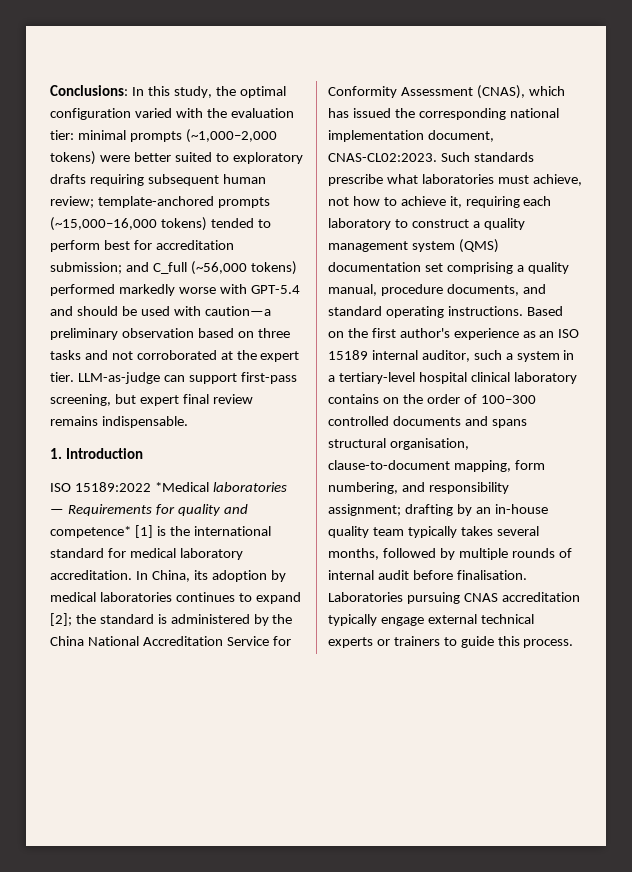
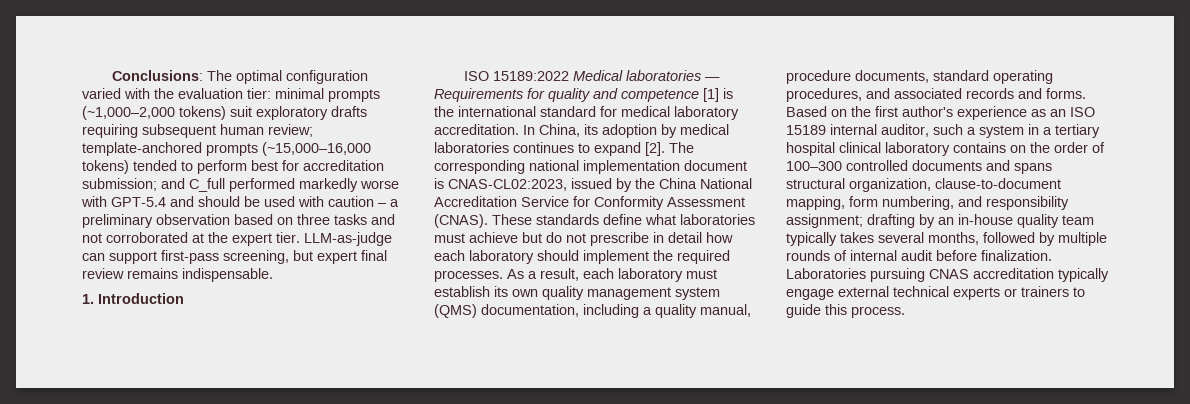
[131,86,236,98] In this study, the -> [206,70,232,81] The
[99,152,229,162] were better suited to -> [230,106,252,117] suit
[190,261,297,275] (~56,000 tokens) -> (225, 185) none
[204,306,271,316] caution—a -> [328,196,399,207] caution – a
[154,482,209,492] *Medical -> [572,70,623,81] Medical
[50,526,131,538] competence* -> [621,89,699,102] competence
[50,613,250,626] [2]; the standard is administered -> [645,142,694,156] [434,160,747,174] [434,178,612,191] [2]. The corresponding national implementation document is CNAS-CL02:2023, issued
[476,85,565,99] [328,108,559,120] [328,130,494,142] [328,152,534,162] [328,174,582,186] [328,196,552,208] [328,218,480,230] (CNAS), which has issued the corresponding national implementation document, CNAS-CL02:2023. Such standards prescribe what laboratories must achieve, not how to achieve it, requiring each laboratory to construct a -> [434,214,755,228] [434,232,733,246] [434,250,730,264] [434,268,717,282] [434,286,538,297] (CNAS). These standards define what laboratories must achieve but do not prescribe in detail how each laboratory should implement the required processes. As a result, each laboratory must establish its own
[328,262,513,274] documentation set comprising -> [481,304,639,318] documentation, including
[522,284,546,294] and -> (929, 76) none
[447,306,523,316] instructions. -> [786,88,1086,102] procedures, and associated records and forms.
[338,372,415,384] tertiary-level -> [1055,124,1100,138] tertiary
[389,438,469,450] organisation, -> [849,178,931,192] organization,
[456,570,527,580] finalisation. -> [981,250,1052,261] finalization.

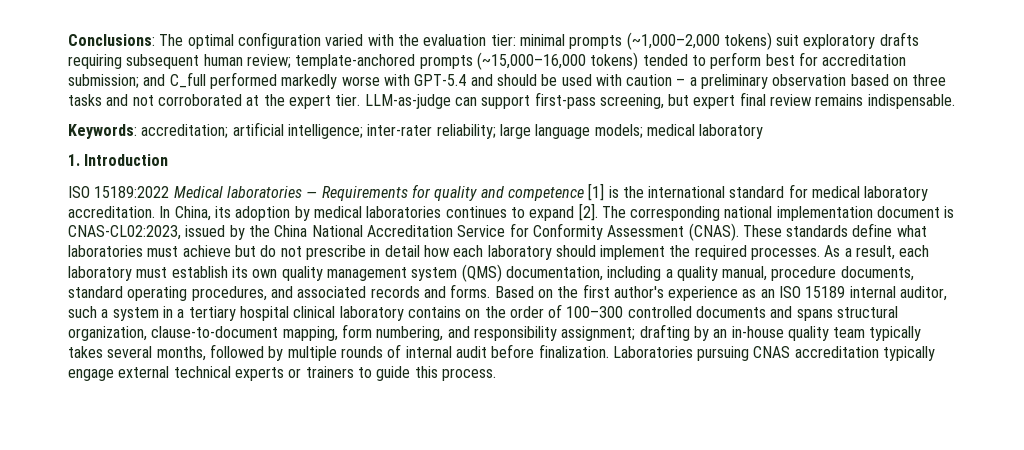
(273, 275) none -> [68,122,764,139] // Keywords: accreditation; artificial intelligence; inter-rater reliability; large language models; medical laboratory

